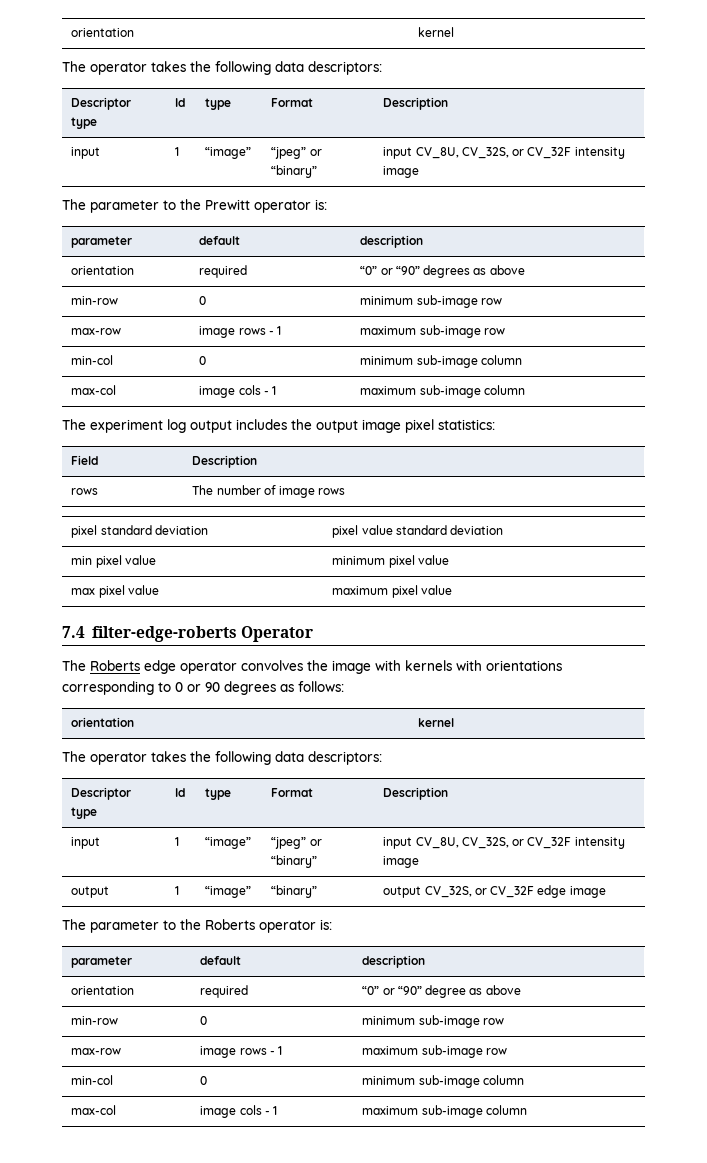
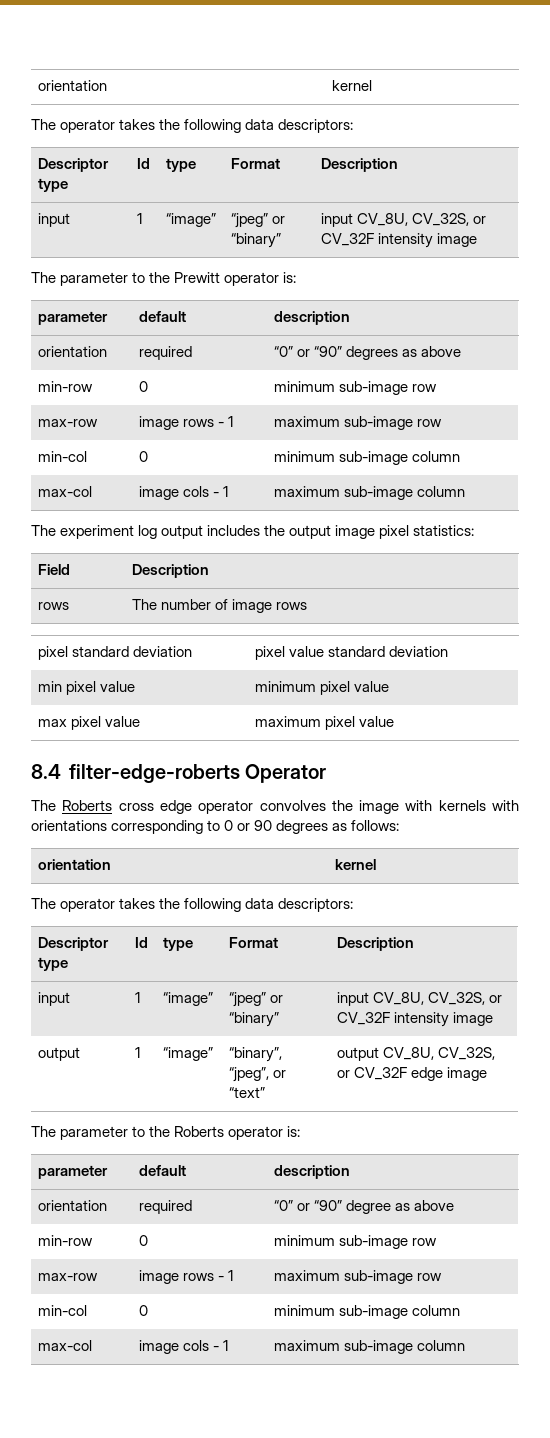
[62,626,85,638] 7.4 -> [31,764,61,779] 8.4
(140, 665) none -> [118,803,154,811] cross
[271,885,318,898] [383,886,422,898] “binary” | output -> [229,1047,283,1062] [229,1067,287,1082] [229,1087,266,1098] [337,1047,435,1061] “binary”, “jpeg”, or “text” | output CV_8U,

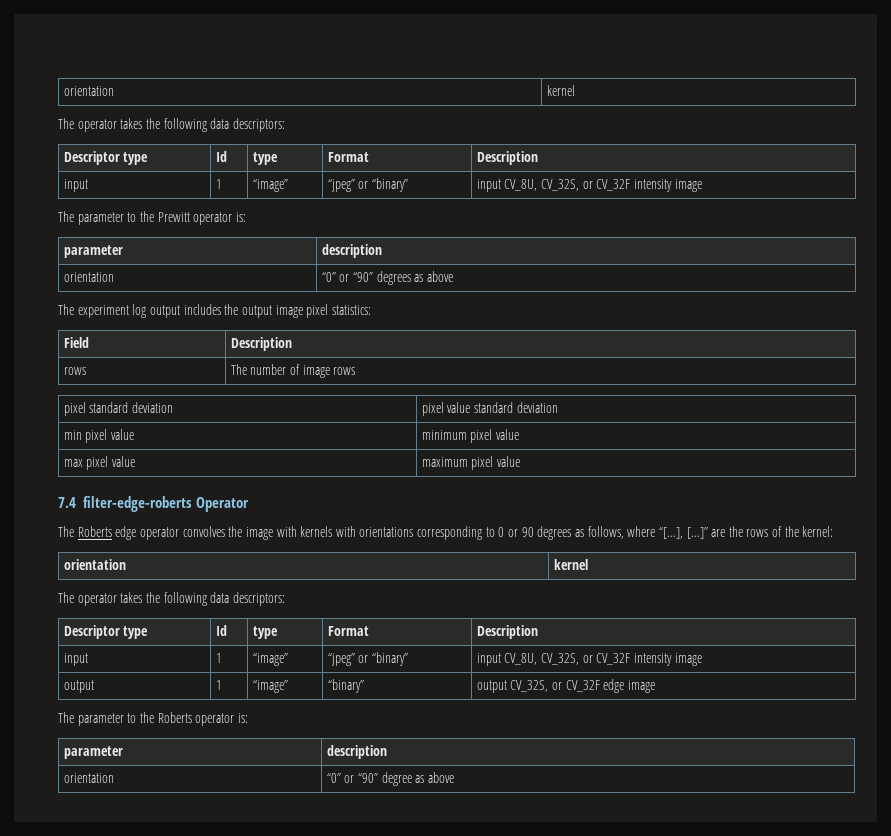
[139,311,187,322] [274,311,351,325] [38,346,108,357] [139,346,193,360] | default | description // orientation | required -> [321,244,382,258] [63,272,114,282] | description // orientation
[38,381,94,392] [139,381,149,392] [274,381,438,395] [38,419,99,427] [139,416,234,430] [274,416,443,430] [38,451,88,462] [139,451,149,462] [274,451,461,465] [38,486,93,497] [139,486,229,500] [274,486,466,500] // min-row | 0 | minimum sub-image row // max-row | image rows - 1 | maximum sub-image row // min-col | 0 | minimum sub-image column // max-col | image cols - 1 | maximum sub-image column -> (453, 276) none
[31,764,61,779] 8.4 -> [58,497,76,508] 7.4
[118,803,154,811] cross -> (112, 531) none
[351,820,400,831] follows: -> [587,526,834,539] follows, where “[…], […]” are the rows of the kernel:
[229,1047,283,1062] [229,1067,287,1082] [229,1087,266,1098] [337,1047,435,1061] “binary”, “jpeg”, or “text” | output CV_8U, -> [327,679,364,693] [476,680,507,693] “binary” | output
[139,1165,187,1176] [274,1165,351,1179] [38,1200,108,1211] [139,1200,193,1214] | default | description // orientation | required -> [326,745,387,759] [63,773,114,783] | description // orientation
[38,1235,94,1246] [139,1235,149,1246] [274,1235,438,1249] [38,1273,99,1281] [139,1270,234,1284] [274,1270,443,1284] [38,1305,88,1316] [139,1305,149,1316] [274,1305,461,1319] [38,1340,93,1351] [139,1340,229,1354] [274,1340,466,1354] // min-row | 0 | minimum sub-image row // max-row | image rows - 1 | maximum sub-image row // min-col | 0 | minimum sub-image column // max-col | image cols - 1 | maximum sub-image column -> (454, 777) none

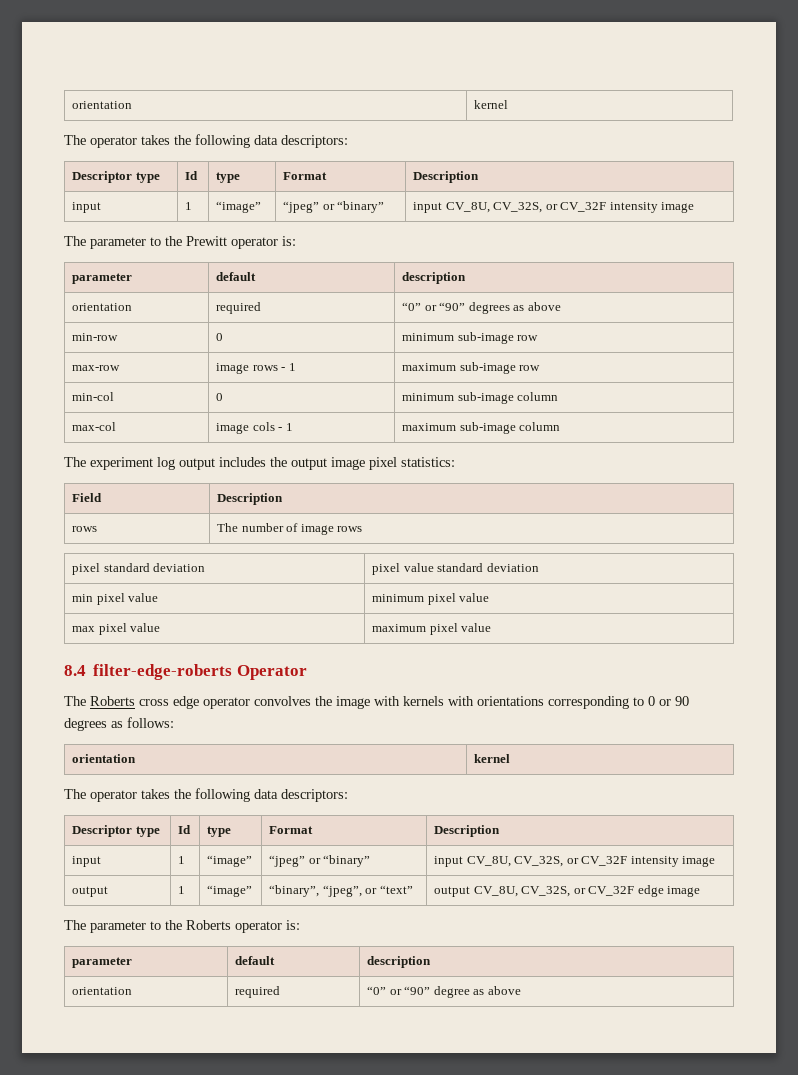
[321,244,382,258] [63,272,114,282] | description // orientation -> [216,272,257,281] [402,272,467,284] [72,303,133,311] [216,302,262,314] | default | description // orientation | required
(453, 276) none -> [72,333,119,341] [216,333,224,341] [402,332,539,344] [72,365,121,371] [216,363,296,374] [402,362,541,374] [72,392,115,401] [216,393,224,401] [402,392,559,404] [72,422,117,431] [216,422,293,434] [402,422,561,434] // min-row | 0 | minimum sub-image row // max-row | image rows - 1 | maximum sub-image row // min-col | 0 | minimum sub-image column // max-col | image cols - 1 | maximum sub-image column
[58,497,76,508] 7.4 -> [64,665,86,676] 8.4
(112, 531) none -> [139,699,169,706] cross
[587,526,834,539] follows, where “[…], […]” are the rows of the kernel: -> [127,717,174,728] follows:
[327,679,364,693] [476,680,507,693] “binary” | output -> [269,885,413,897] [434,886,518,897] “binary”, “jpeg”, or “text” | output CV_8U,
[326,745,387,759] [63,773,114,783] | description // orientation -> [235,956,276,965] [367,956,432,968] [72,987,133,995] [235,986,281,998] | default | description // orientation | required

